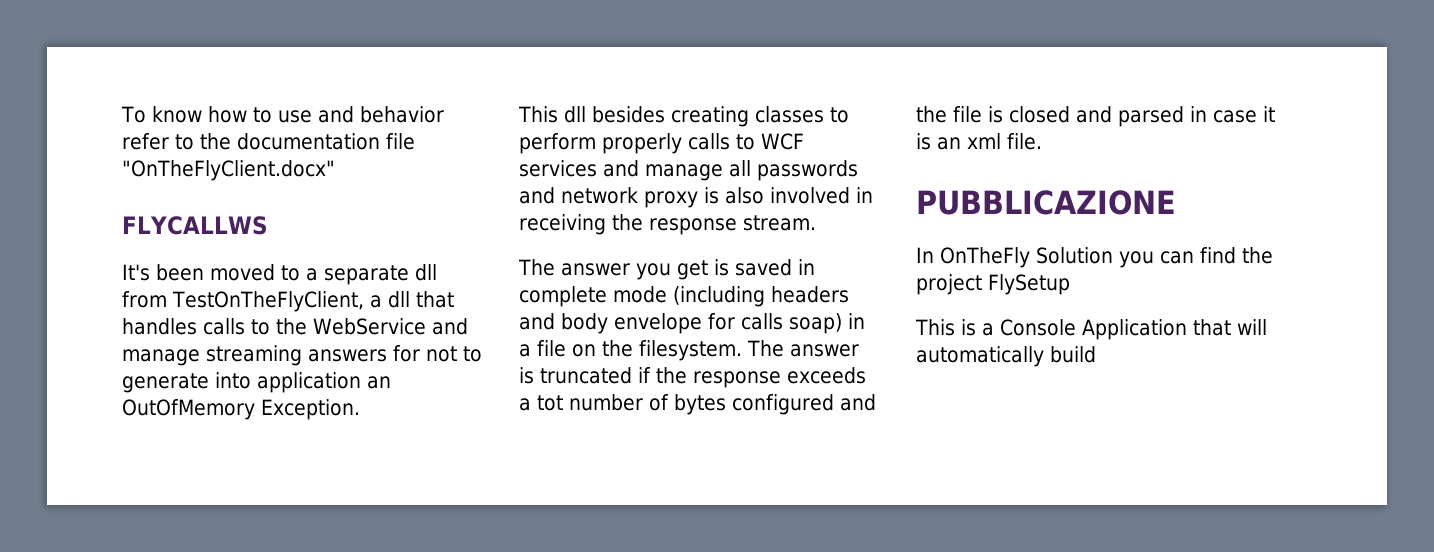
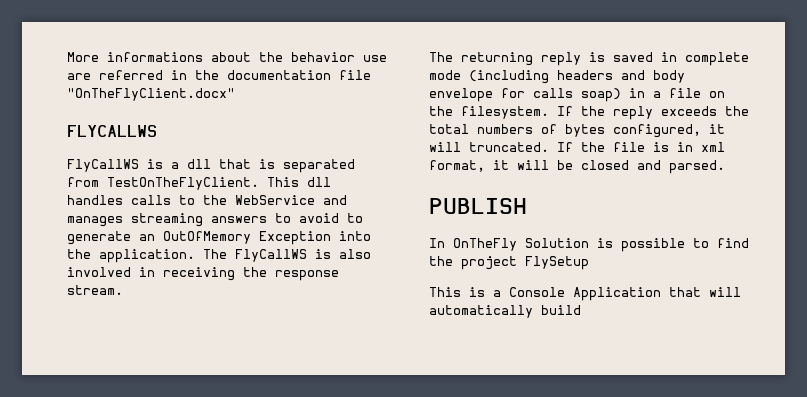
[121,106,444,123] [122,133,194,150] To know how to use and behavior refer to -> [67,52,387,62] [67,70,187,80] More informations about the behavior use are referred in
[122,264,437,285] [122,291,454,312] It's been moved to a separate dll from TestOnTheFlyClient, a dll that -> [67,159,355,173] [67,177,331,190] FlyCallWS is a dll that is separated from TestOnTheFlyClient. This dll
[122,349,200,366] manage -> [67,216,123,227] manages
[393,345,482,362] [122,372,391,393] [122,399,360,420] [518,106,849,127] [519,133,804,154] [519,160,858,181] [519,187,698,208] for not to generate into application an OutOfMemory Exception. // This dll besides creating classes to perform properly calls to WCF services and manage all passwords and network proxy -> [275,213,363,223] [67,231,371,245] [67,249,307,263] to avoid to generate an OutOfMemory Exception into the application. The FlyCallWS
[561,260,708,280] answer you get -> [461,52,581,66] returning reply
[747,340,859,357] [519,367,866,388] [519,394,876,415] [916,106,1275,127] [916,133,1042,150] [916,190,1176,215] The answer is truncated if the response exceeds a tot number of bytes configured and the file is closed and parsed in case it is an xml file. // PUBBLICAZIONE -> [557,106,749,120] [429,124,725,138] [429,142,725,152] [429,160,725,174] [429,198,527,214] If the reply exceeds the total numbers of bytes configured, it will truncated. If the file is in xml format, it will be closed and parsed. // PUBLISH
[1119,251,1194,268] you can -> [597,238,709,252] is possible to

